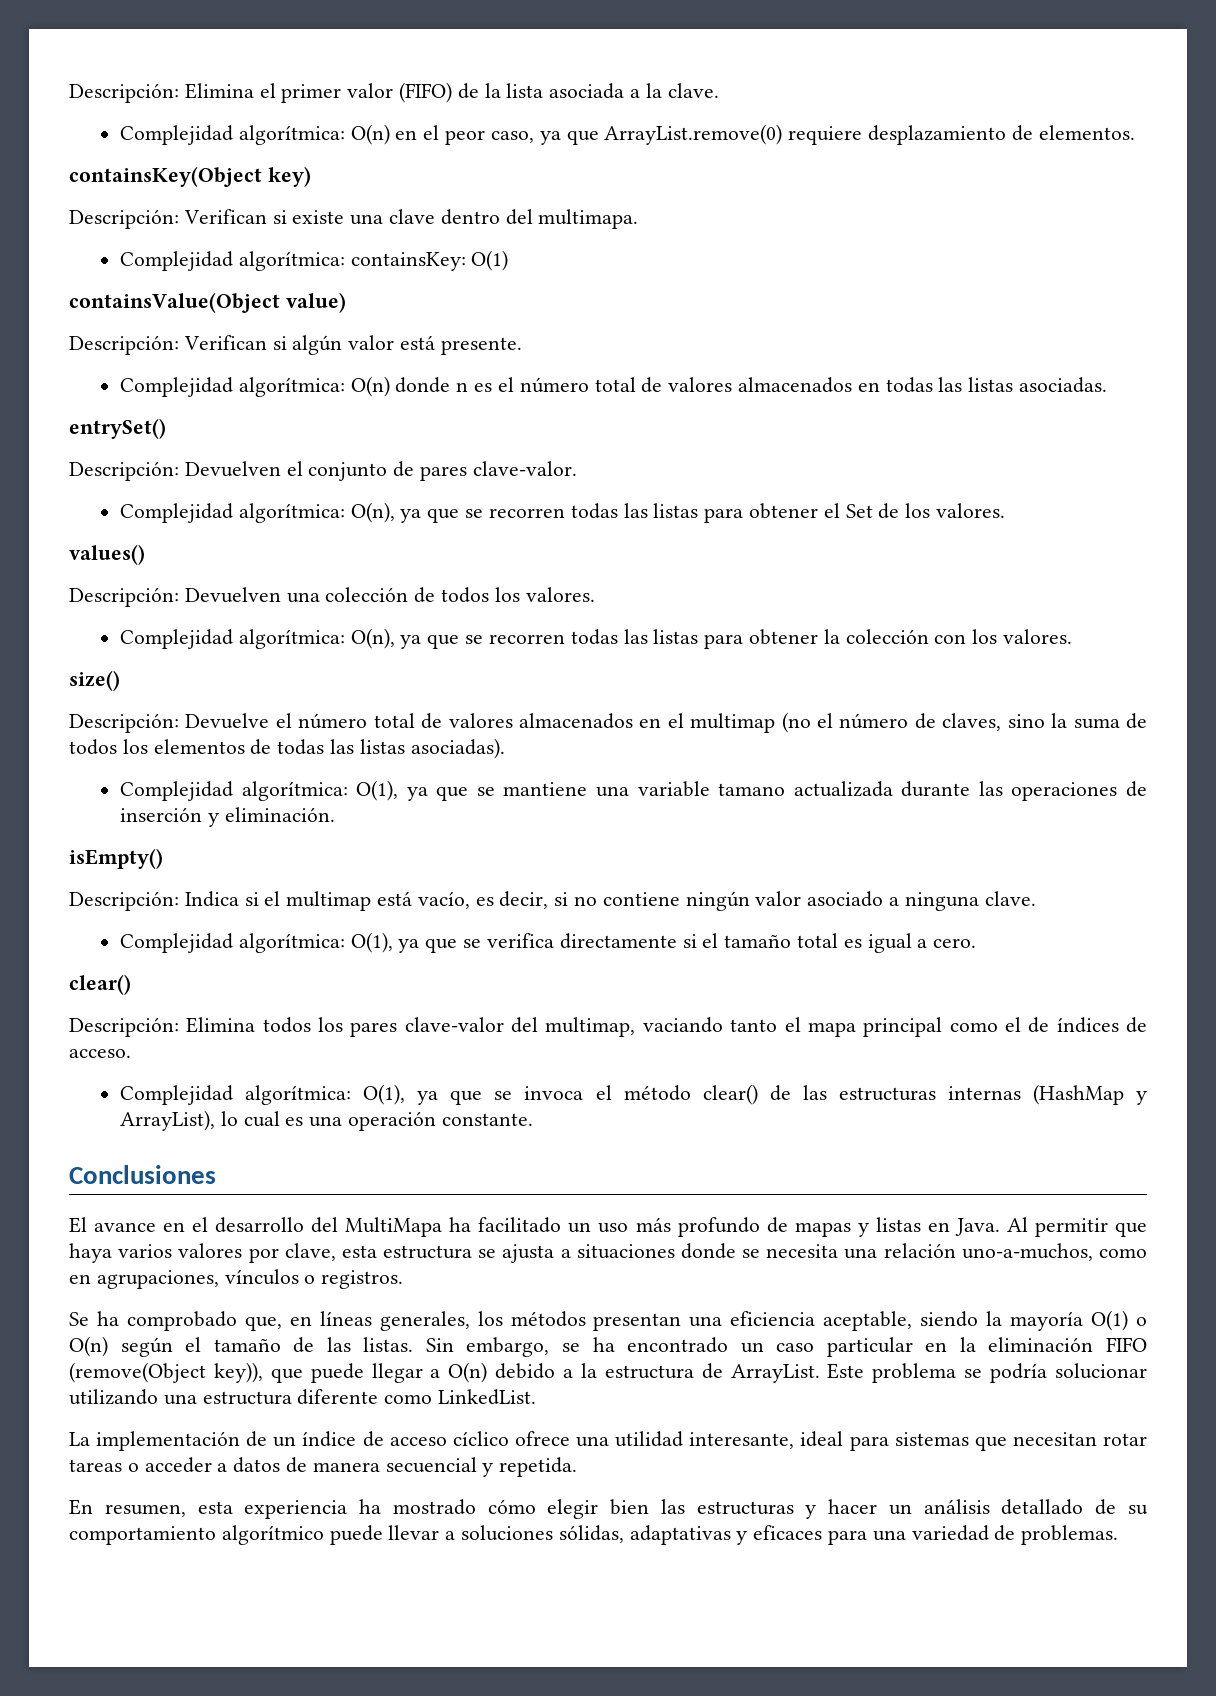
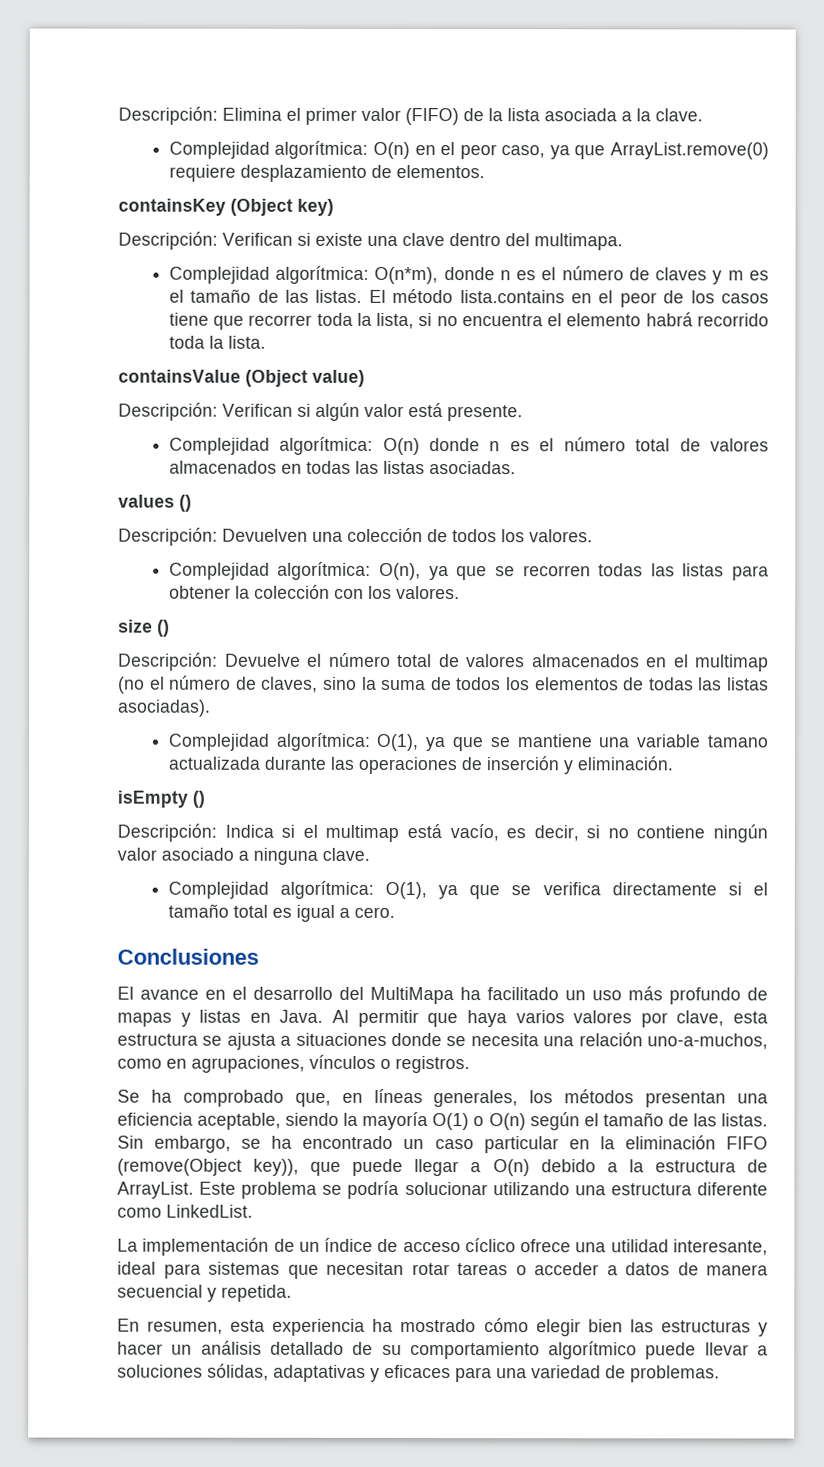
[69,166,262,187] containsKey(Object -> [118,198,293,216] containsKey (Object
[350,250,509,271] [69,292,280,313] containsKey: O(1) // containsValue(Object -> [374,266,769,285] [168,288,769,308] [168,312,769,330] [168,335,266,349] [118,369,308,387] O(n*m), donde n es el número de claves y m es el tamaño de las listas. El método lista.contains en el peor de los casos tiene que recorrer toda la lista, si no encuentra el elemento habrá recorrido toda la lista. // containsValue (Object
[69,418,166,439] [69,461,577,481] [120,502,1005,523] [69,544,145,565] entrySet() // Descripción: Devuelven el conjunto de pares clave-valor. // Complejidad algorítmica: O(n), ya que se recorren todas las listas para obtener el Set de los valores. // values() -> [118,494,192,512] values ()
[69,670,120,691] size() -> [118,619,170,637] size ()
[69,848,163,869] isEmpty() -> [117,790,205,808] isEmpty ()
[69,974,131,995] [69,1017,1148,1037] [69,1049,131,1058] [120,1084,1147,1105] [120,1110,533,1131] // clear() // Descripción: Elimina todos los pares clave-valor del multimap, vaciando tanto el mapa principal como el de índices de acceso. // Complejidad algorítmica: O(1), ya que se invoca el método clear() de las estructuras internas (HashMap y ArrayList), lo cual es una operación constante. -> (395, 912) none

